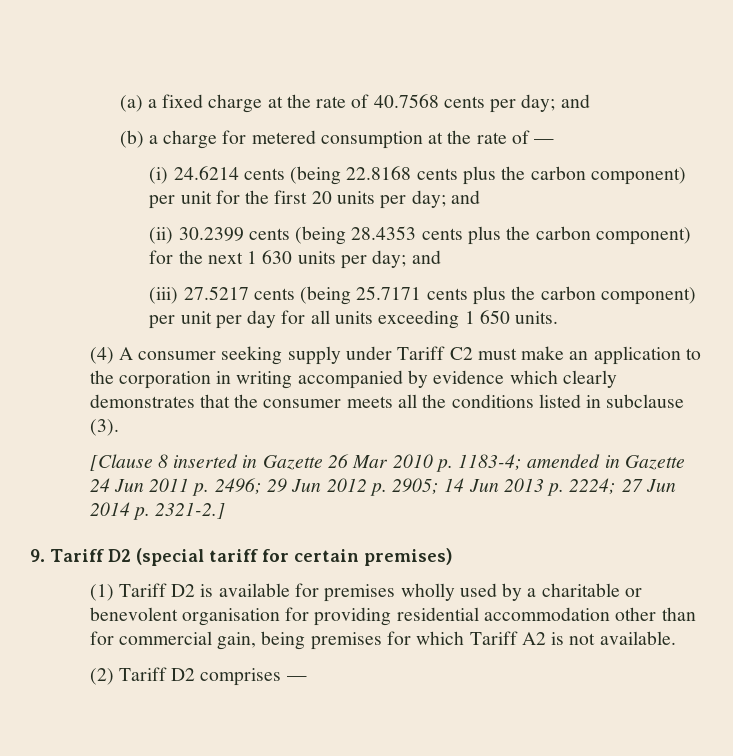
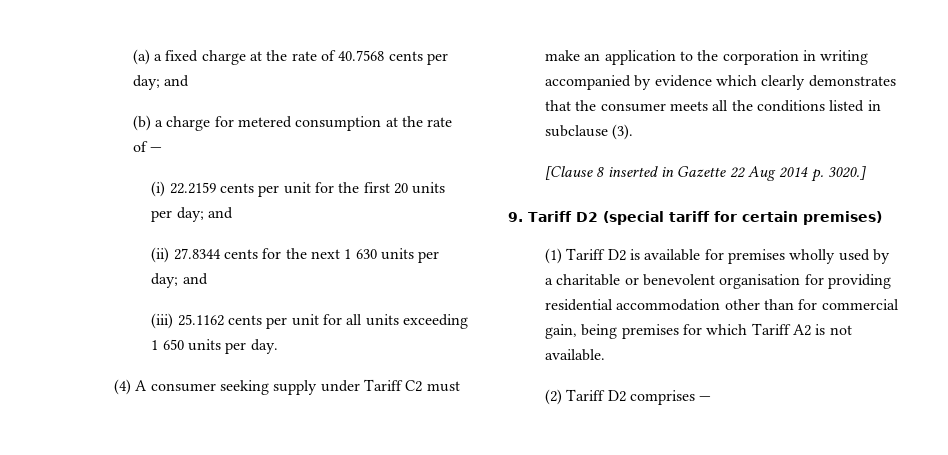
[173,166,686,185] 24.6214 cents (being 22.8168 cents plus the carbon component) -> [169,182,254,194] 22.2159 cents
[178,226,691,245] 30.2399 cents (being 28.4353 cents plus the carbon component) -> [173,248,258,260] 27.8344 cents
[183,286,696,305] [149,310,277,329] 27.5217 cents (being 25.7171 cents plus the carbon component) per unit per day -> [177,314,319,329] 25.1162 cents per unit
[515,311,559,324] units. -> [187,339,278,354] units per day.
[328,454,685,472] [89,478,676,496] 26 Mar 2010 p. 1183-4; amended in Gazette 24 Jun 2011 p. 2496; 29 Jun 2012 p. 2905; 14 Jun 2013 p. 2224; 27 Jun -> [729,166,777,181] 22 Aug
[155,502,226,519] 2321-2.] -> [828,166,867,180] 3020.]

